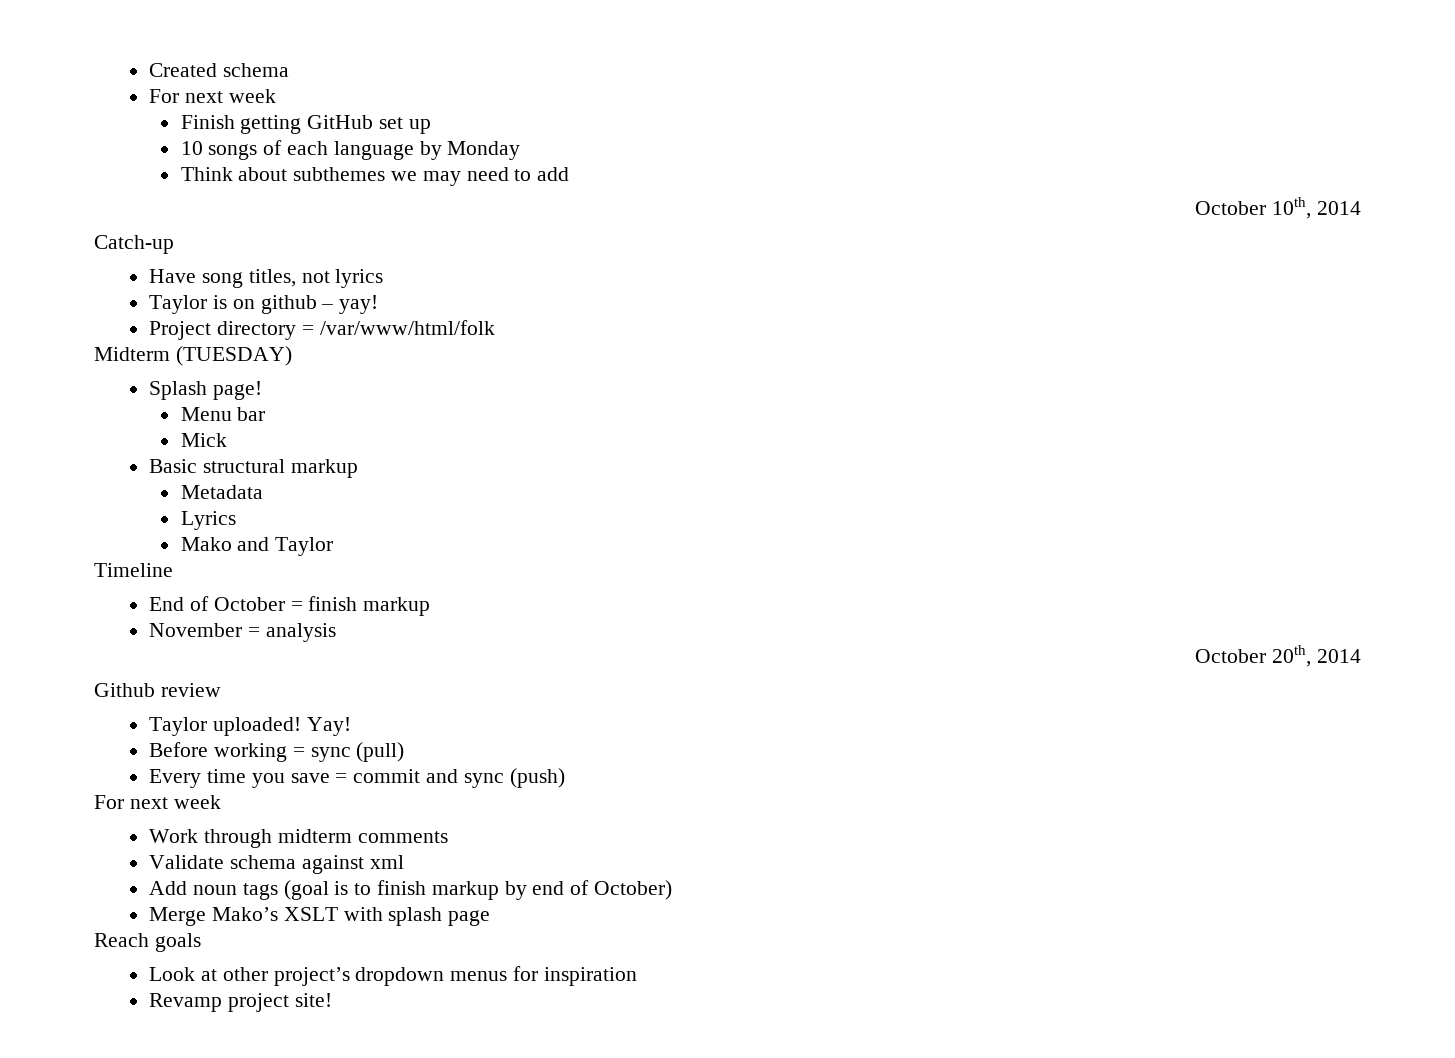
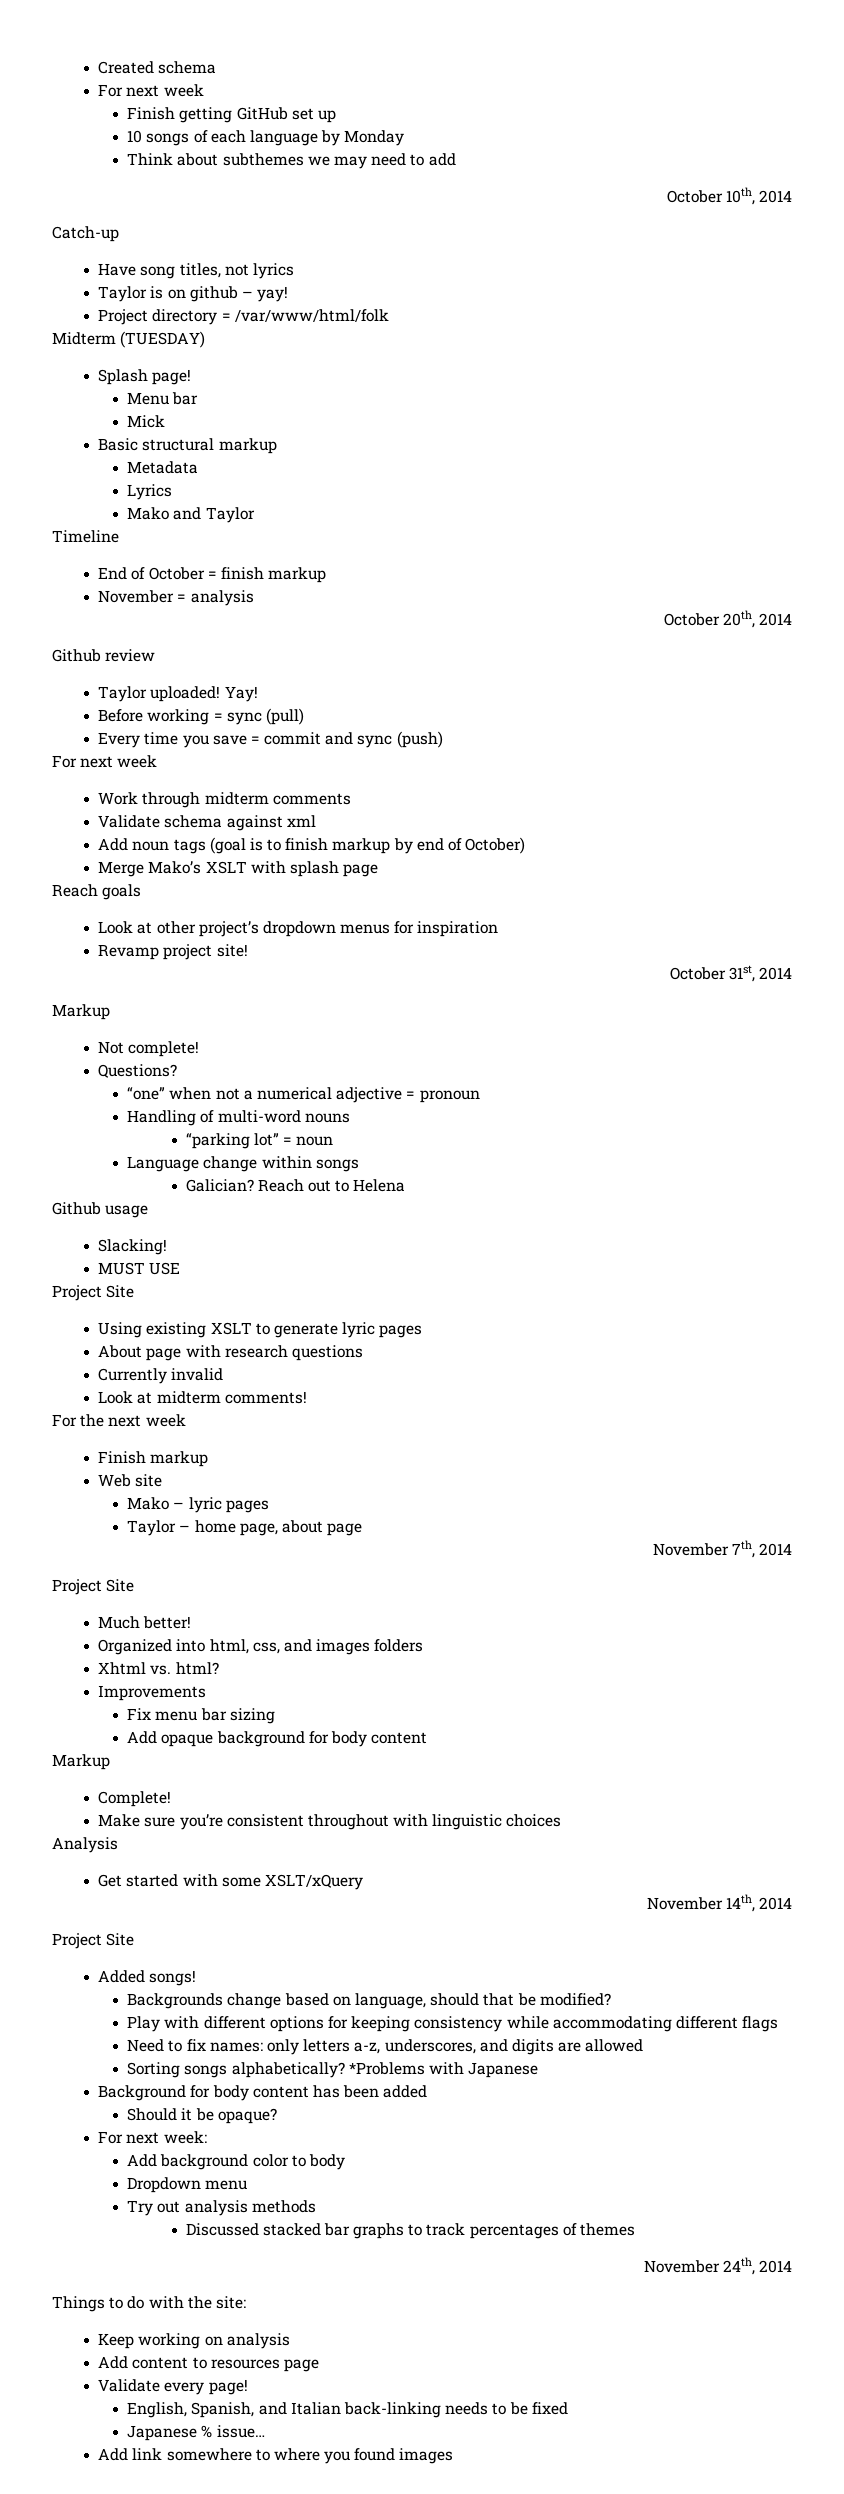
(332, 1000) none -> [669,965,792,982] [52,1004,110,1020] [98,1041,200,1057] [98,1064,178,1078] [127,1087,480,1103] [127,1110,350,1126] [185,1133,334,1149] [127,1156,359,1172] [185,1179,406,1192] [52,1202,149,1218] [98,1239,168,1255] [98,1262,181,1275] [52,1285,135,1301] [98,1322,423,1338] [98,1345,363,1361] [98,1368,224,1384] [98,1391,307,1404] [52,1414,186,1427] [98,1451,209,1467] [98,1474,163,1487] [127,1497,269,1513] [127,1520,363,1536] [652,1540,792,1558] [52,1579,135,1595] [98,1616,192,1629] [98,1639,424,1655] [98,1662,219,1675] [98,1685,207,1701] [127,1708,275,1724] [127,1731,428,1747] [52,1754,110,1770] [98,1791,172,1807] [98,1814,562,1830] [52,1837,118,1853] [98,1874,363,1890] [646,1894,792,1912] [52,1933,135,1949] [98,1970,197,1986] [127,1993,611,2009] [127,2016,779,2032] [127,2039,644,2055] [127,2062,539,2078] [98,2085,428,2101] [127,2108,277,2124] [98,2131,207,2144] [127,2154,346,2170] [127,2177,248,2193] [127,2200,316,2216] [185,2223,636,2239] [643,2257,792,2275] [52,2296,246,2312] [98,2333,290,2349] [98,2356,319,2372] [98,2379,248,2395] [127,2402,568,2418] [127,2425,265,2441] [98,2448,454,2464] // October 31st, 2014 // Markup // Not complete! // Questions? // “one” when not a numerical adjective = pronoun // Handling of multi-word nouns // “parking lot” = noun // Language change within songs // Galician? Reach out to Helena // Github usage // Slacking! // MUST USE // Project Site // Using existing XSLT to generate lyric pages // About page with research questions // Currently invalid // Look at midterm comments! // For the next week // Finish markup // Web site // Mako – lyric pages // Taylor – home page, about page // November 7th, 2014 // Project Site // Much better! // Organized into html, css, and images folders // Xhtml vs. html? // Improvements // Fix menu bar sizing // Add opaque background for body content // Markup // Complete! // Make sure you’re consistent throughout with linguistic choices // Analysis // Get started with some XSLT/xQuery // November 14th, 2014 // Project Site // Added songs! // Backgrounds change based on language, should that be modified? // Play with different options for keeping consistency while accommodating different flags // Need to fix names: only letters a-z, underscores, and digits are allowed // Sorting songs alphabetically? *Problems with Japanese // Background for body content has been added // Should it be opaque? // For next week: // Add background color to body // Dropdown menu // Try out analysis methods // Discussed stacked bar graphs to track percentages of themes // November 24th, 2014 // Things to do with the site: // Keep working on analysis // Add content to resources page // Validate every page! // English, Spanish, and Italian back-linking needs to be fixed // Japanese % issue… // Add link somewhere to where you found images

